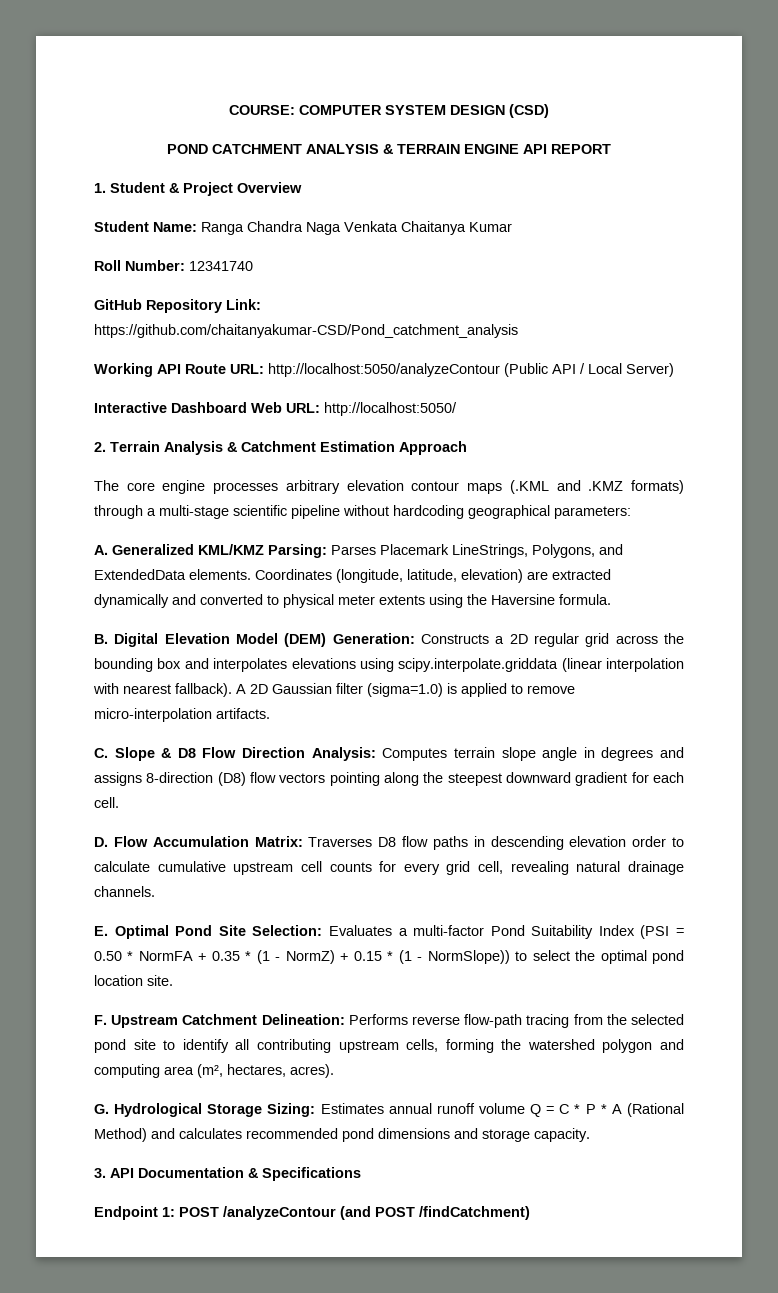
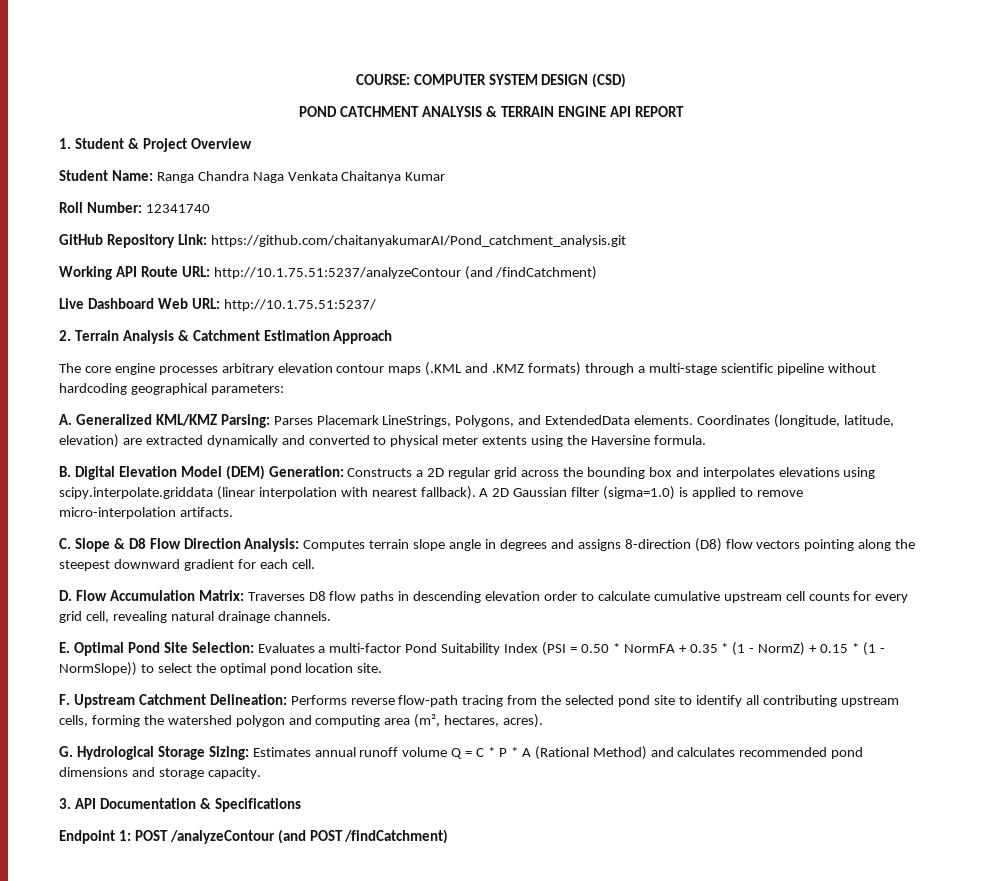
[94,324,518,338] https://github.com/chaitanyakumar-CSD/Pond_catchment_analysis -> [210,235,626,247] https://github.com/chaitanyakumarAI/Pond_catchment_analysis.git
[268,363,674,377] [94,402,167,413] http://localhost:5050/analyzeContour (Public API / Local Server) // Interactive -> [213,266,598,280] [59,298,84,309] http://10.1.75.51:5237/analyzeContour (and /findCatchment) // Live
[324,402,457,416] http://localhost:5050/ -> [223,299,376,311] http://10.1.75.51:5237/

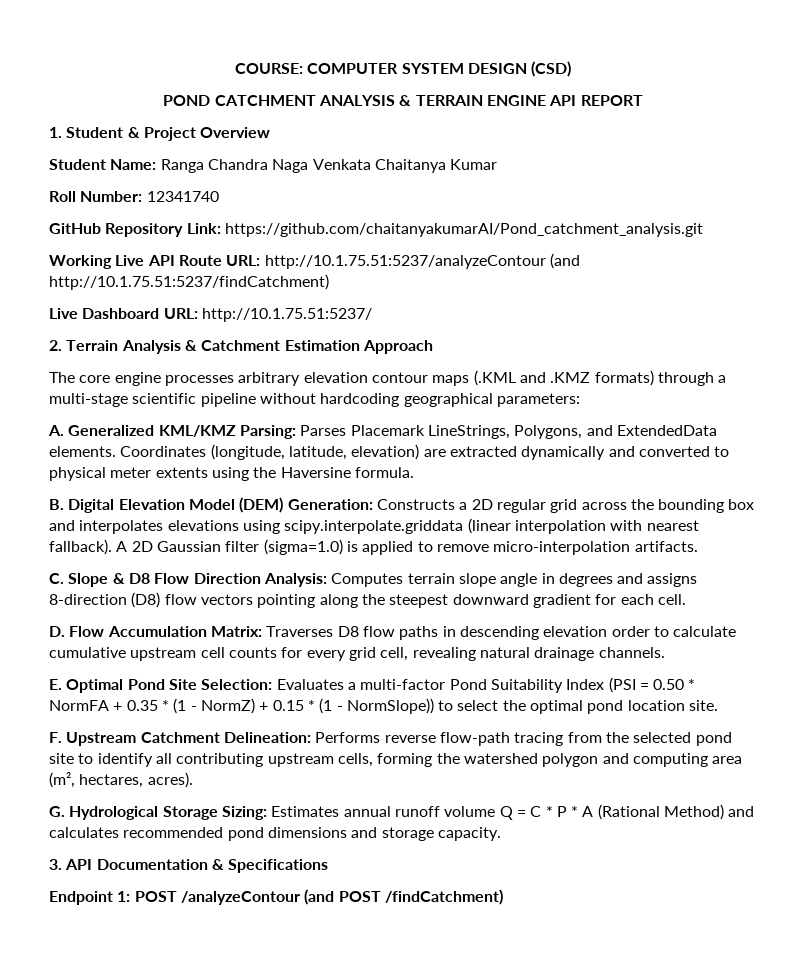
(112, 273) none -> [115,255,145,266] Live
[495,266,598,280] /findCatchment) -> [49,274,329,290] http://10.1.75.51:5237/findCatchment)
[157,298,188,309] Web -> (160, 313) none

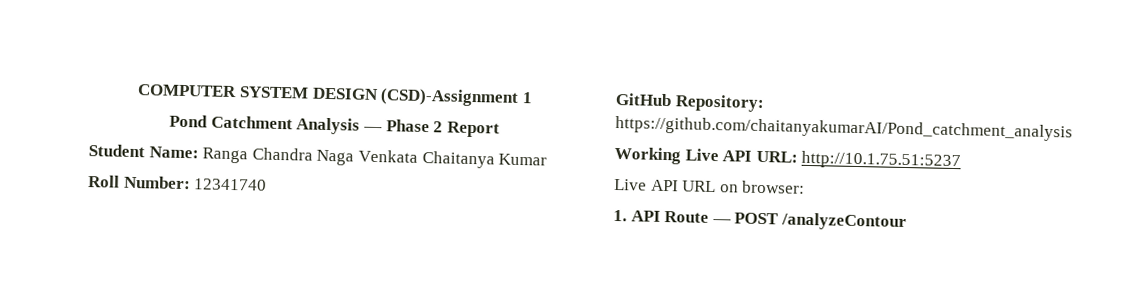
[234,63,303,74] COURSE: -> (137, 91) none
[531,61,572,77] [163,95,643,106] [49,127,271,141] (CSD) // POND CATCHMENT ANALYSIS & TERRAIN ENGINE API REPORT // 1. Student & Project Overview -> [380,88,533,107] [169,114,500,138] (CSD)-Assignment 1 // Pond Catchment Analysis — Phase 2 Report
[105,223,703,237] Repository Link: https://github.com/chaitanyakumarAI/Pond_catchment_analysis.git -> [674,94,765,113] [615,115,1073,142] Repository: https://github.com/chaitanyakumarAI/Pond_catchment_analysis
[178,253,580,269] [49,274,329,290] [49,308,372,322] [49,340,433,354] [49,370,727,386] [49,393,580,407] [48,425,717,439] [49,444,730,460] [49,467,414,481] [49,497,755,513] [49,518,699,534] [49,539,698,555] [49,573,698,587] [49,592,686,608] [49,626,737,640] [49,647,665,661] [49,677,696,693] [49,698,719,714] [49,732,732,746] [49,753,743,767] [49,772,193,788] [49,804,755,820] [49,827,501,841] [49,859,329,873] [49,889,503,905] Route URL: http://10.1.75.51:5237/analyzeContour (and http://10.1.75.51:5237/findCatchment) // Live Dashboard URL: http://10.1.75.51:5237/ // 2. Terrain Analysis & Catchment Estimation Approach // The core engine processes arbitrary elevation contour maps (.KML and .KMZ formats) through a multi-stage scientific pipeline without hardcoding geographical parameters: // A. Generalized KML/KMZ Parsing: Parses Placemark LineStrings, Polygons, and ExtendedData elements. Coordinates (longitude, latitude, elevation) are extracted dynamically and converted to physical meter extents using the Haversine formula. // B. Digital Elevation Model (DEM) Generation: Constructs a 2D regular grid across the bounding box and interpolates elevations using scipy.interpolate.griddata (linear interpolation with nearest fallback). A 2D Gaussian filter (sigma=1.0) is applied to remove micro-interpolation artifacts. // C. Slope & D8 Flow Direction Analysis: Computes terrain slope angle in degrees and assigns 8-direction (D8) flow vectors pointing along the steepest downward gradient for each cell. // D. Flow Accumulation Matrix: Traverses D8 flow paths in descending elevation order to calculate cumulative upstream cell counts for every grid cell, revealing natural drainage channels. // E. Optimal Pond Site Selection: Evaluates a multi-factor Pond Suitability Index (PSI = 0.50 * NormFA + 0.35 * (1 - NormZ) + 0.15 * (1 - NormSlope)) to select the optimal pond location site. // F. Upstream Catchment Delineation: Performs reverse flow-path tracing from the selected pond site to identify all contributing upstream cells, forming the watershed polygon and computing area (m², hectares, acres). // G. Hydrological Storage Sizing: Estimates annual runoff volume Q = C * P * A (Rational Method) and calculates recommended pond dimensions and storage capacity. // 3. API Documentation & Specifications // Endpoint 1: POST /analyzeContour (and POST /findCatchment) -> [755,150,962,171] [614,178,806,194] [613,209,907,232] URL: http://10.1.75.51:5237 // Live API URL on browser: // 1. API Route — POST /analyzeContour

